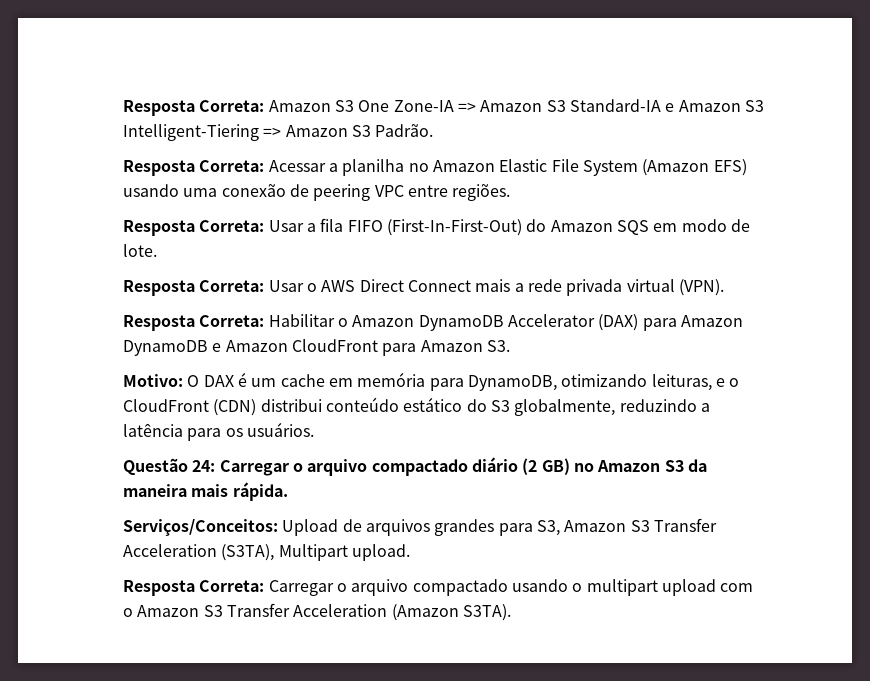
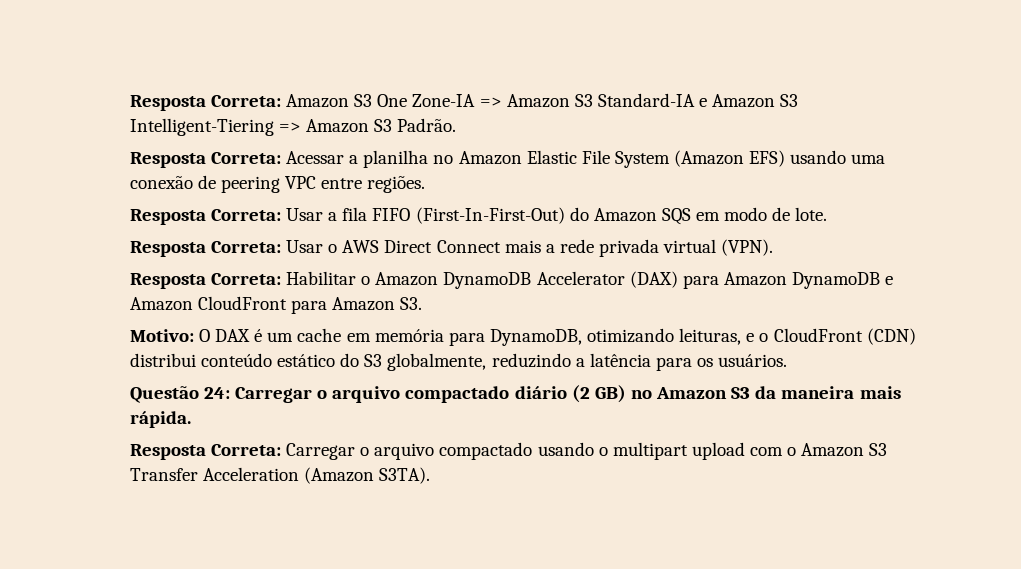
[123,518,717,536] [123,544,411,561] // Serviços/Conceitos: Upload de arquivos grandes para S3, Amazon S3 Transfer Acceleration (S3TA), Multipart upload. -> (191, 419) none

